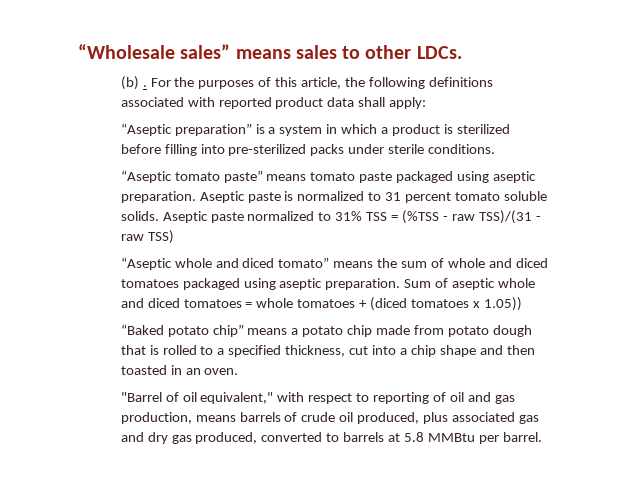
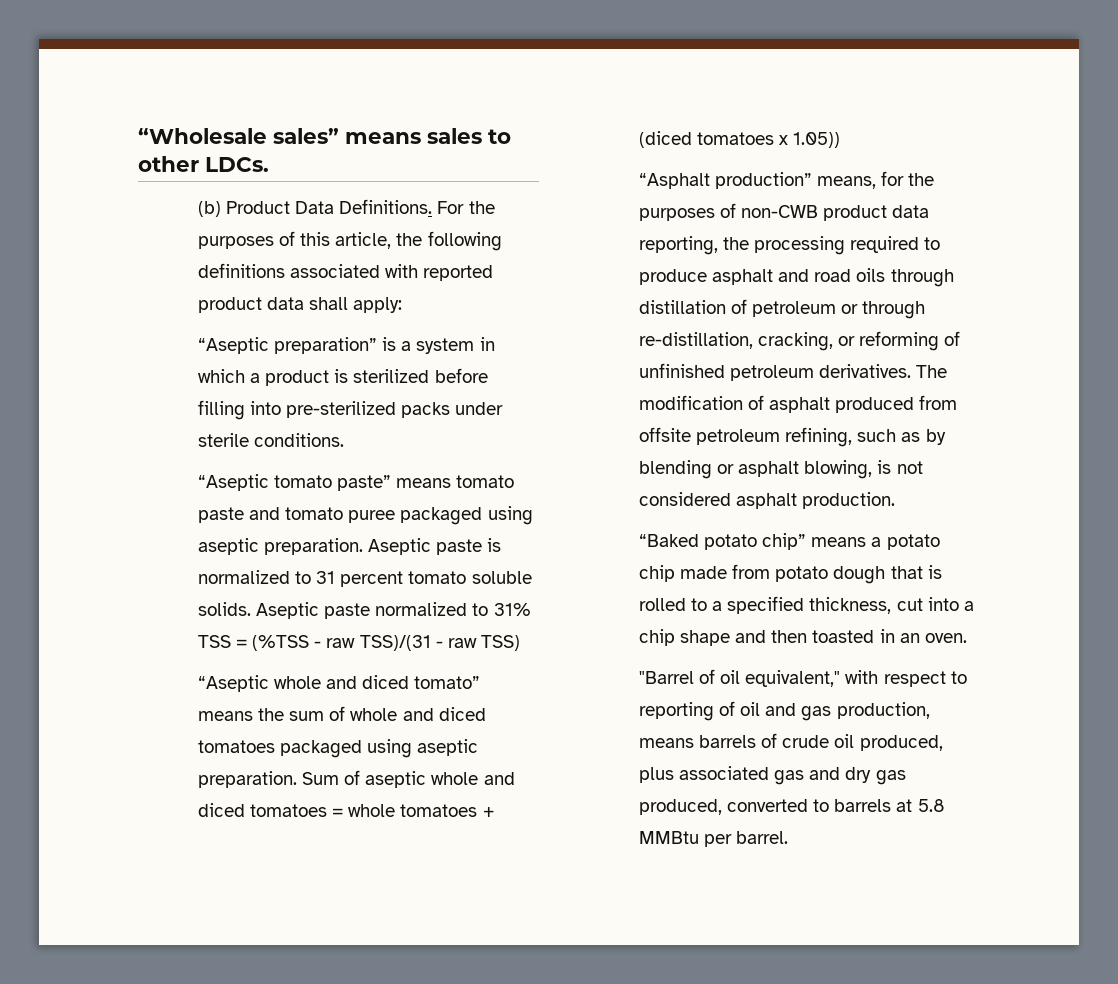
[142,85,147,87] . -> [226,199,433,214] Product Data Definitions.
(393, 177) none -> [249,507,396,523] and tomato puree
(522, 304) none -> [638,171,935,189] [638,203,930,221] [638,236,941,255] [638,268,954,287] [638,299,926,319] [638,331,961,351] [638,363,948,381] [638,395,958,413] [638,427,946,447] [638,460,923,479] [638,492,896,509] // “Asphalt production” means, for the purposes of non-CWB product data reporting, the processing required to produce asphalt and road oils through distillation of petroleum or through re-distillation, cracking, or reforming of unfinished petroleum derivatives. The modification of asphalt produced from offsite petroleum refining, such as by blending or asphalt blowing, is not considered asphalt production.

